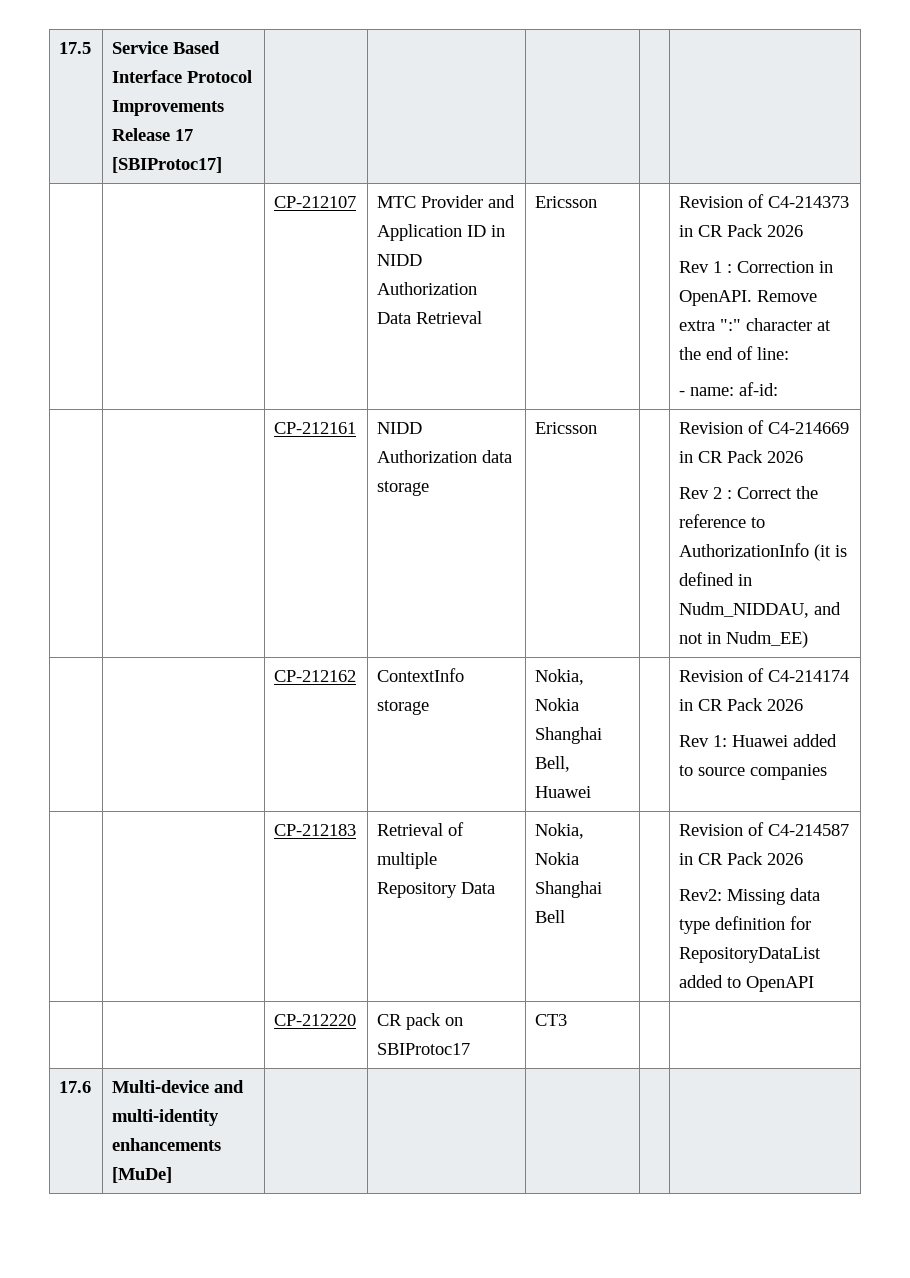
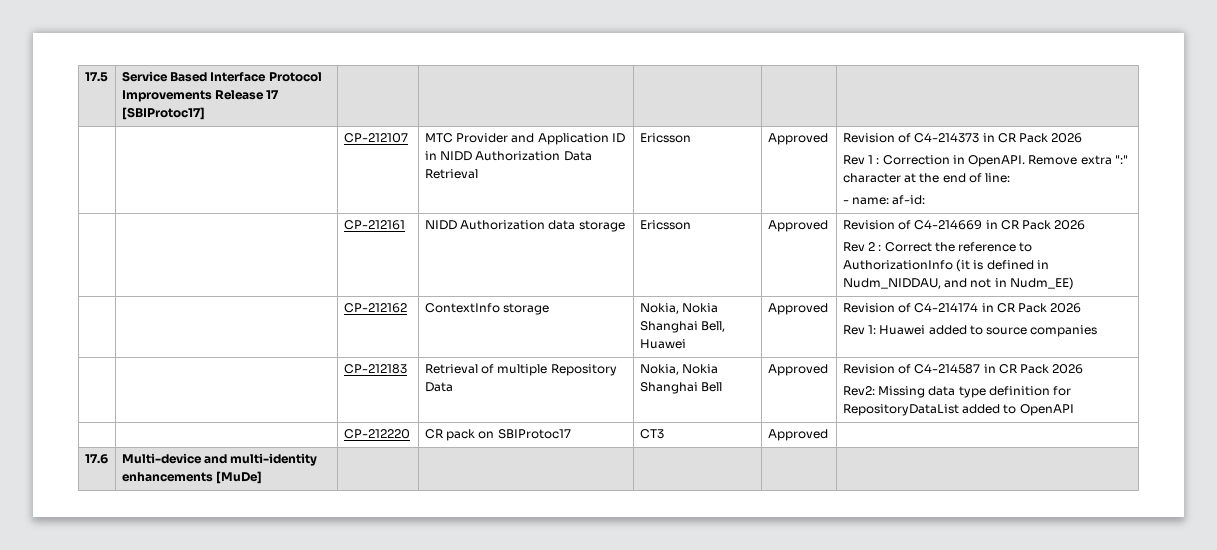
(598, 202) none -> [767,133,828,145] Approved
(598, 428) none -> [767,220,828,232] Approved
(592, 792) none -> [767,303,828,315] Approved
(566, 916) none -> [767,364,828,376] Approved
(568, 1020) none -> [767,429,828,441] Approved

